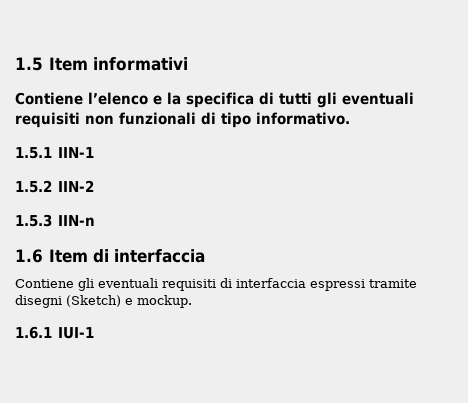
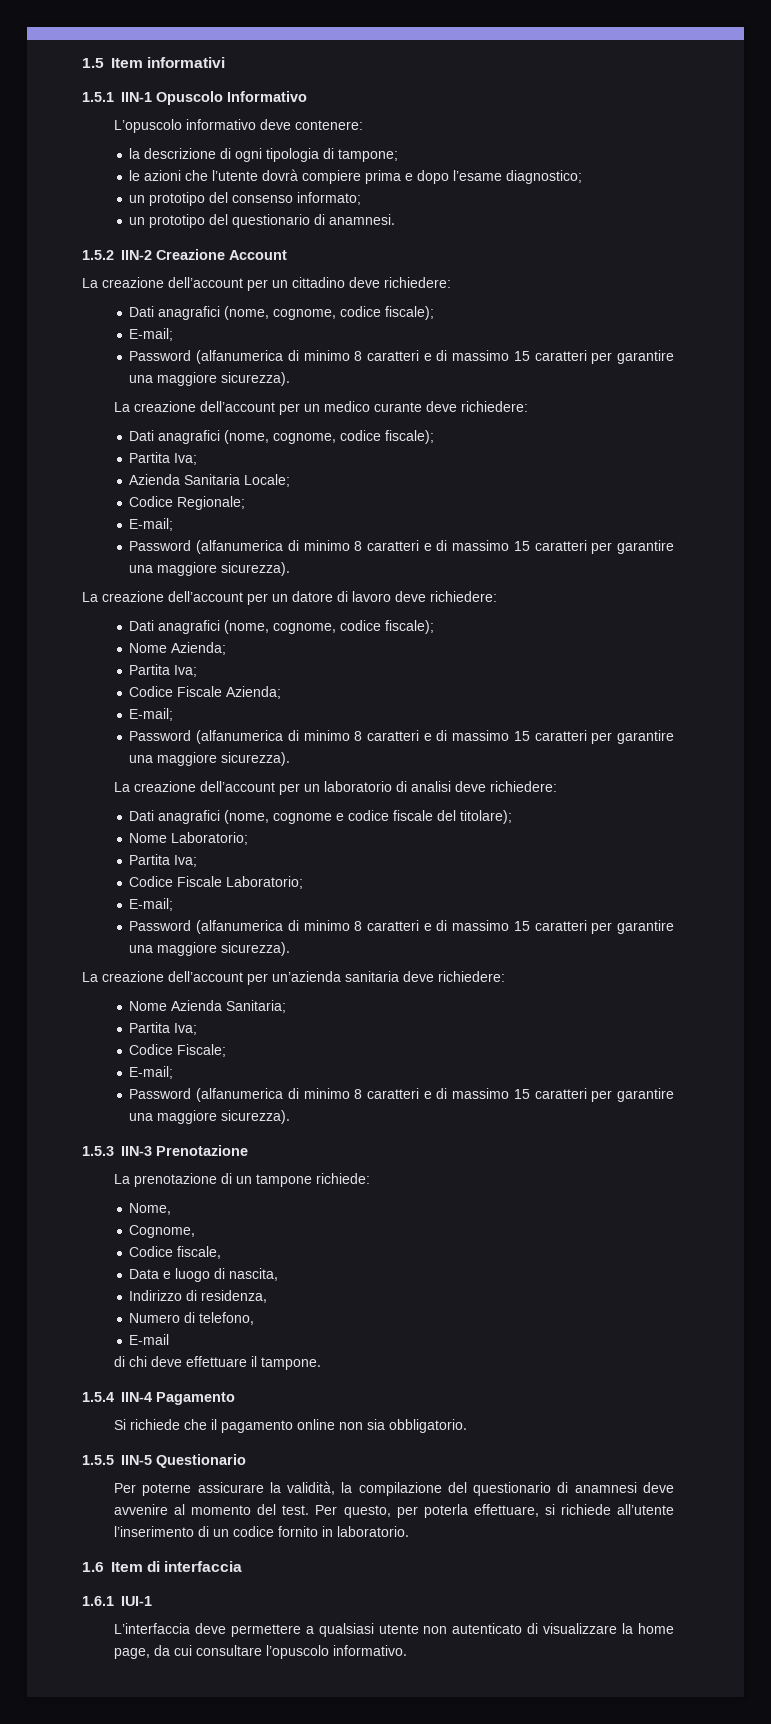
[15,92,414,108] [15,112,350,128] [15,147,95,159] [15,180,95,193] [15,214,96,227] [15,249,206,263] [15,278,417,291] [15,295,192,308] [15,326,95,339] Contiene l’elenco e la specifica di tutti gli eventuali requisiti non funzionali di tipo informativo. // 1.5.1 IIN-1 // 1.5.2 IIN-2 // 1.5.3 IIN-n // 1.6 Item di interfaccia // Contiene gli eventuali requisiti di interfaccia espressi tramite disegni (Sketch) e mockup. // 1.6.1 IUI-1 -> [82,91,307,105] [114,119,364,133] [129,148,399,162] [129,169,583,184] [129,192,362,206] [129,214,396,228] [82,249,287,260] [82,277,451,291] [129,306,435,320] [129,328,174,341] [129,350,675,364] [129,372,291,386] [114,401,529,415] [129,430,435,444] [129,452,198,465] [129,474,291,487] [129,496,246,510] [129,518,174,531] [129,540,675,554] [129,562,291,576] [82,591,497,605] [129,620,435,634] [129,642,227,655] [129,664,198,677] [129,686,282,699] [129,708,174,721] [129,730,675,744] [129,752,291,766] [114,781,558,795] [129,810,513,824] [129,832,249,845] [129,854,198,867] [129,876,304,889] [129,898,174,911] [129,920,675,934] [129,942,291,956] [82,971,505,985] [129,1000,287,1013] [129,1022,198,1035] [129,1044,227,1057] [129,1066,174,1079] [129,1088,675,1102] [129,1110,291,1124] [82,1145,248,1156] [114,1173,371,1187] [129,1203,172,1215] [129,1225,196,1238] [129,1246,222,1259] [129,1268,279,1282] [129,1290,268,1303] [129,1312,255,1325] [129,1334,170,1345] [114,1356,322,1370] [82,1392,235,1405] [114,1419,468,1433] [82,1454,246,1468] [114,1481,674,1496] [114,1504,675,1518] [114,1526,410,1537] [82,1561,243,1572] [82,1596,152,1606] [114,1623,675,1637] [114,1645,408,1659] 1.5.1 IIN-1 Opuscolo Informativo // L’opuscolo informativo deve contenere: // la descrizione di ogni tipologia di tampone; // le azioni che l’utente dovrà compiere prima e dopo l’esame diagnostico; // un prototipo del consenso informato; // un prototipo del questionario di anamnesi. // 1.5.2 IIN-2 Creazione Account // La creazione dell’account per un cittadino deve richiedere: // Dati anagrafici (nome, cognome, codice fiscale); // E-mail; // Password (alfanumerica di minimo 8 caratteri e di massimo 15 caratteri per garantire una maggiore sicurezza). // La creazione dell’account per un medico curante deve richiedere: // Dati anagrafici (nome, cognome, codice fiscale); // Partita Iva; // Azienda Sanitaria Locale; // Codice Regionale; // E-mail; // Password (alfanumerica di minimo 8 caratteri e di massimo 15 caratteri per garantire una maggiore sicurezza). // La creazione dell’account per un datore di lavoro deve richiedere: // Dati anagrafici (nome, cognome, codice fiscale); // Nome Azienda; // Partita Iva; // Codice Fiscale Azienda; // E-mail; // Password (alfanumerica di minimo 8 caratteri e di massimo 15 caratteri per garantire una maggiore sicurezza). // La creazione dell’account per un laboratorio di analisi deve richiedere: // Dati anagrafici (nome, cognome e codice fiscale del titolare); // Nome Laboratorio; // Partita Iva; // Codice Fiscale Laboratorio; // E-mail; // Password (alfanumerica di minimo 8 caratteri e di massimo 15 caratteri per garantire una maggiore sicurezza). // La creazione dell’account per un’azienda sanitaria deve richiedere: // Nome Azienda Sanitaria; // Partita Iva; // Codice Fiscale; // E-mail; // Password (alfanumerica di minimo 8 caratteri e di massimo 15 caratteri per garantire una maggiore sicurezza). // 1.5.3 IIN-3 Prenotazione // La prenotazione di un tampone richiede: // Nome, // Cognome, // Codice fiscale, // Data e luogo di nascita, // Indirizzo di residenza, // Numero di telefono, // E-mail // di chi deve effettuare il tampone. // 1.5.4 IIN-4 Pagamento // Si richiede che il pagamento online non sia obbligatorio. // 1.5.5 IIN-5 Questionario // Per poterne assicurare la validità, la compilazione del questionario di anamnesi deve avvenire al momento del test. Per questo, per poterla effettuare, si richiede all’utente l’inserimento di un codice fornito in laboratorio. // 1.6 Item di interfaccia // 1.6.1 IUI-1 // L’interfaccia deve permettere a qualsiasi utente non autenticato di visualizzare la home page, da cui consultare l’opuscolo informativo.

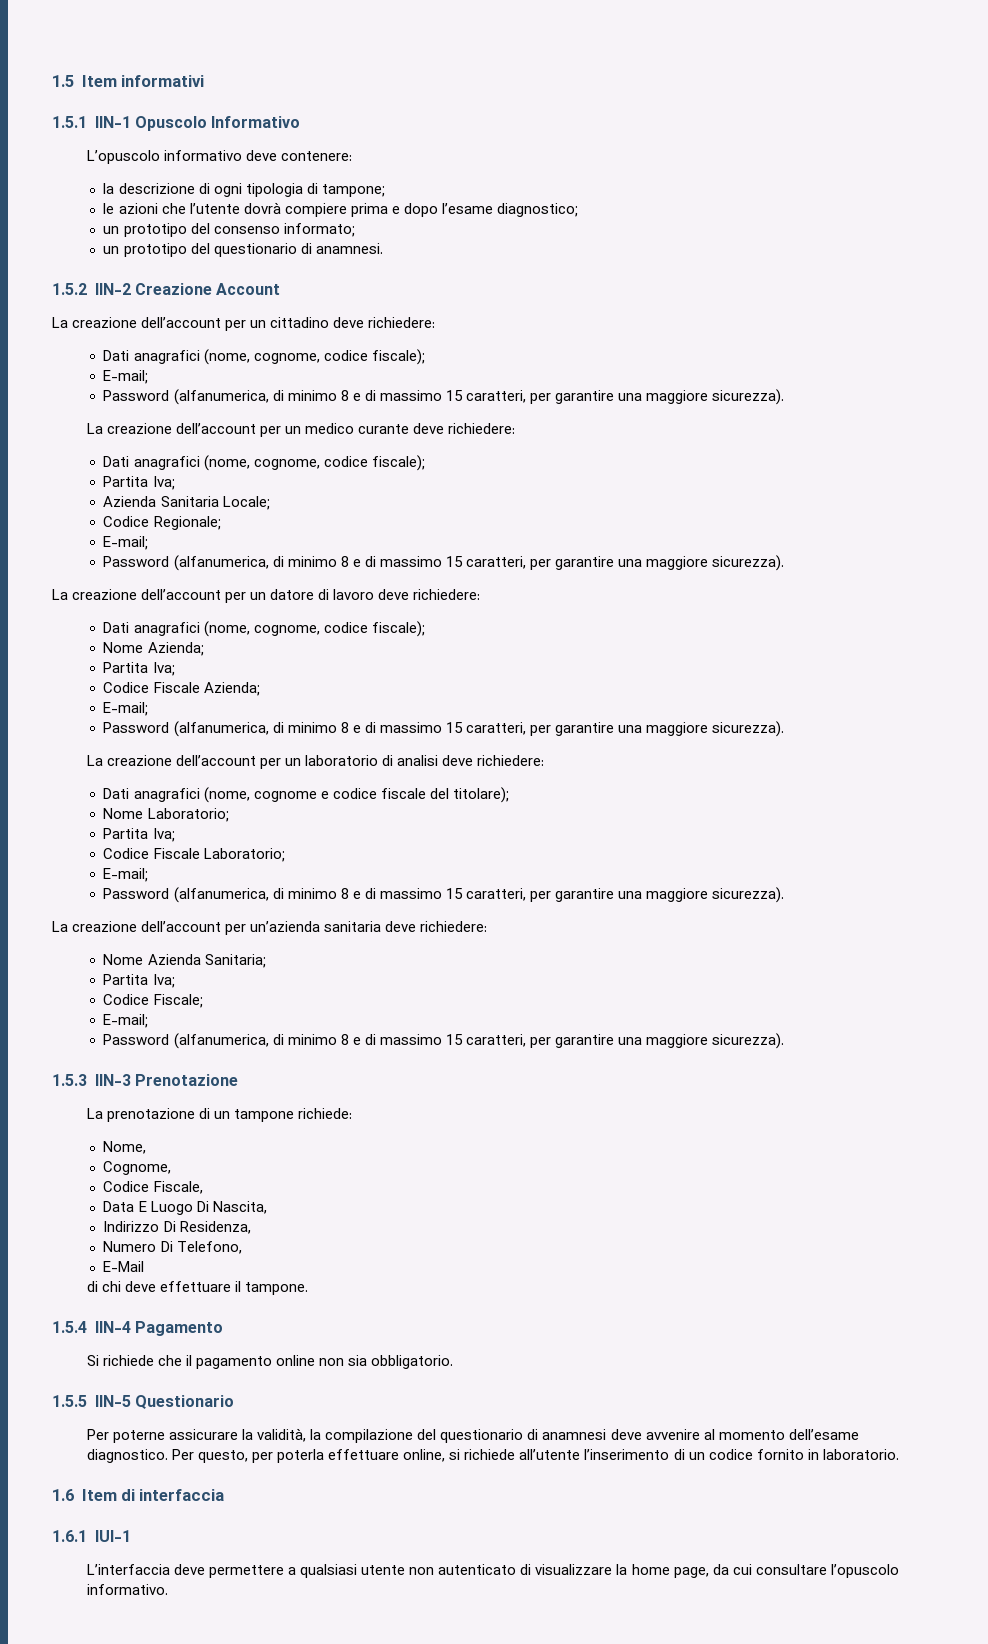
[196,350,587,364] (alfanumerica di minimo 8 caratteri e di massimo 15 caratteri -> [173,389,526,405] (alfanumerica, di minimo 8 e di massimo 15 caratteri,
[196,540,587,554] (alfanumerica di minimo 8 caratteri e di massimo 15 caratteri -> [173,555,526,571] (alfanumerica, di minimo 8 e di massimo 15 caratteri,
[196,730,587,744] (alfanumerica di minimo 8 caratteri e di massimo 15 caratteri -> [173,721,526,737] (alfanumerica, di minimo 8 e di massimo 15 caratteri,
[196,920,587,934] (alfanumerica di minimo 8 caratteri e di massimo 15 caratteri -> [173,887,526,903] (alfanumerica, di minimo 8 e di massimo 15 caratteri,
[196,1088,587,1102] (alfanumerica di minimo 8 caratteri e di massimo 15 caratteri -> [173,1033,526,1049] (alfanumerica, di minimo 8 e di massimo 15 caratteri,
[177,1246,222,1259] fiscale, -> [153,1181,203,1194] Fiscale,
[163,1268,279,1282] e luogo di nascita, -> [138,1201,267,1215] E Luogo Di Nascita,
[186,1290,268,1303] di residenza, -> [163,1221,251,1234] Di Residenza,
[184,1312,255,1325] [129,1334,170,1345] di telefono, // E-mail -> [160,1241,242,1254] [103,1261,145,1272] Di Telefono, // E-Mail
[257,1504,310,1515] del test. -> [788,1429,859,1440] [86,1449,168,1463] dell’esame diagnostico.
[473,1504,539,1517] effettuare, -> [328,1449,446,1462] effettuare online,

